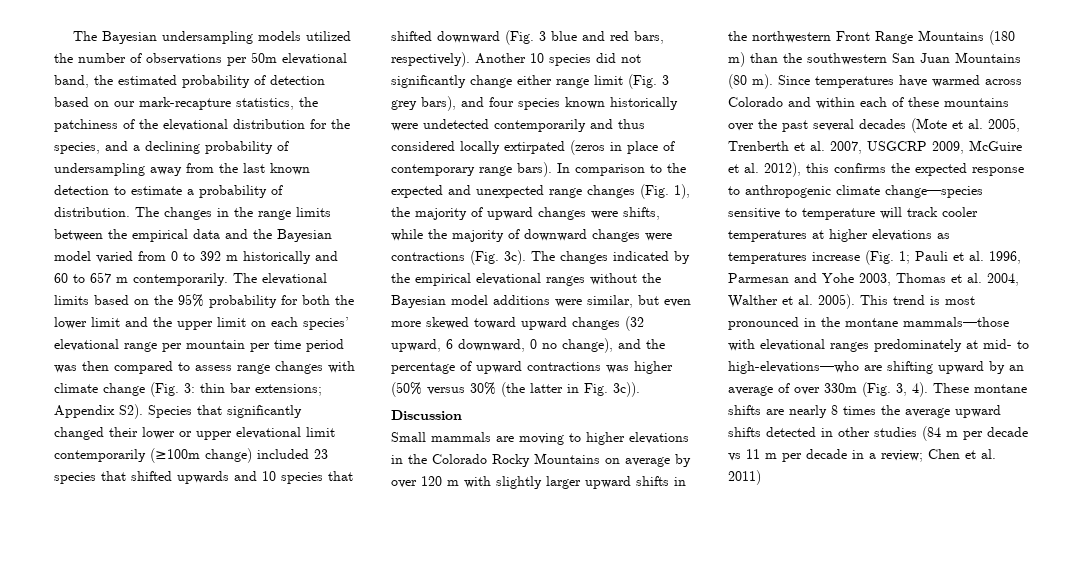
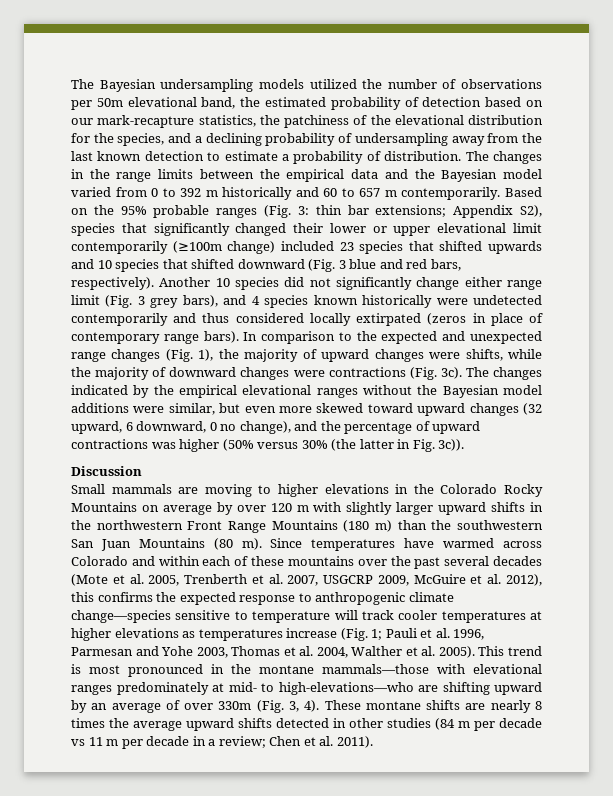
[233,273,327,285] [54,294,354,308] [54,317,349,330] [54,339,344,352] [54,361,355,374] [54,383,145,396] The elevational limits based on the 95% probability for both the lower limit and the upper limit on each species’ elevational range per mountain per time period was then compared to assess range changes with climate change -> [505,187,542,197] [71,205,258,218] Based on the 95% probable ranges
[119,404,192,419] S2). Species -> [520,205,542,217] [71,223,115,236] S2), species
[489,97,514,107] four -> [251,296,260,305] 4
[728,470,761,485] 2011) -> [336,736,373,748] 2011).

